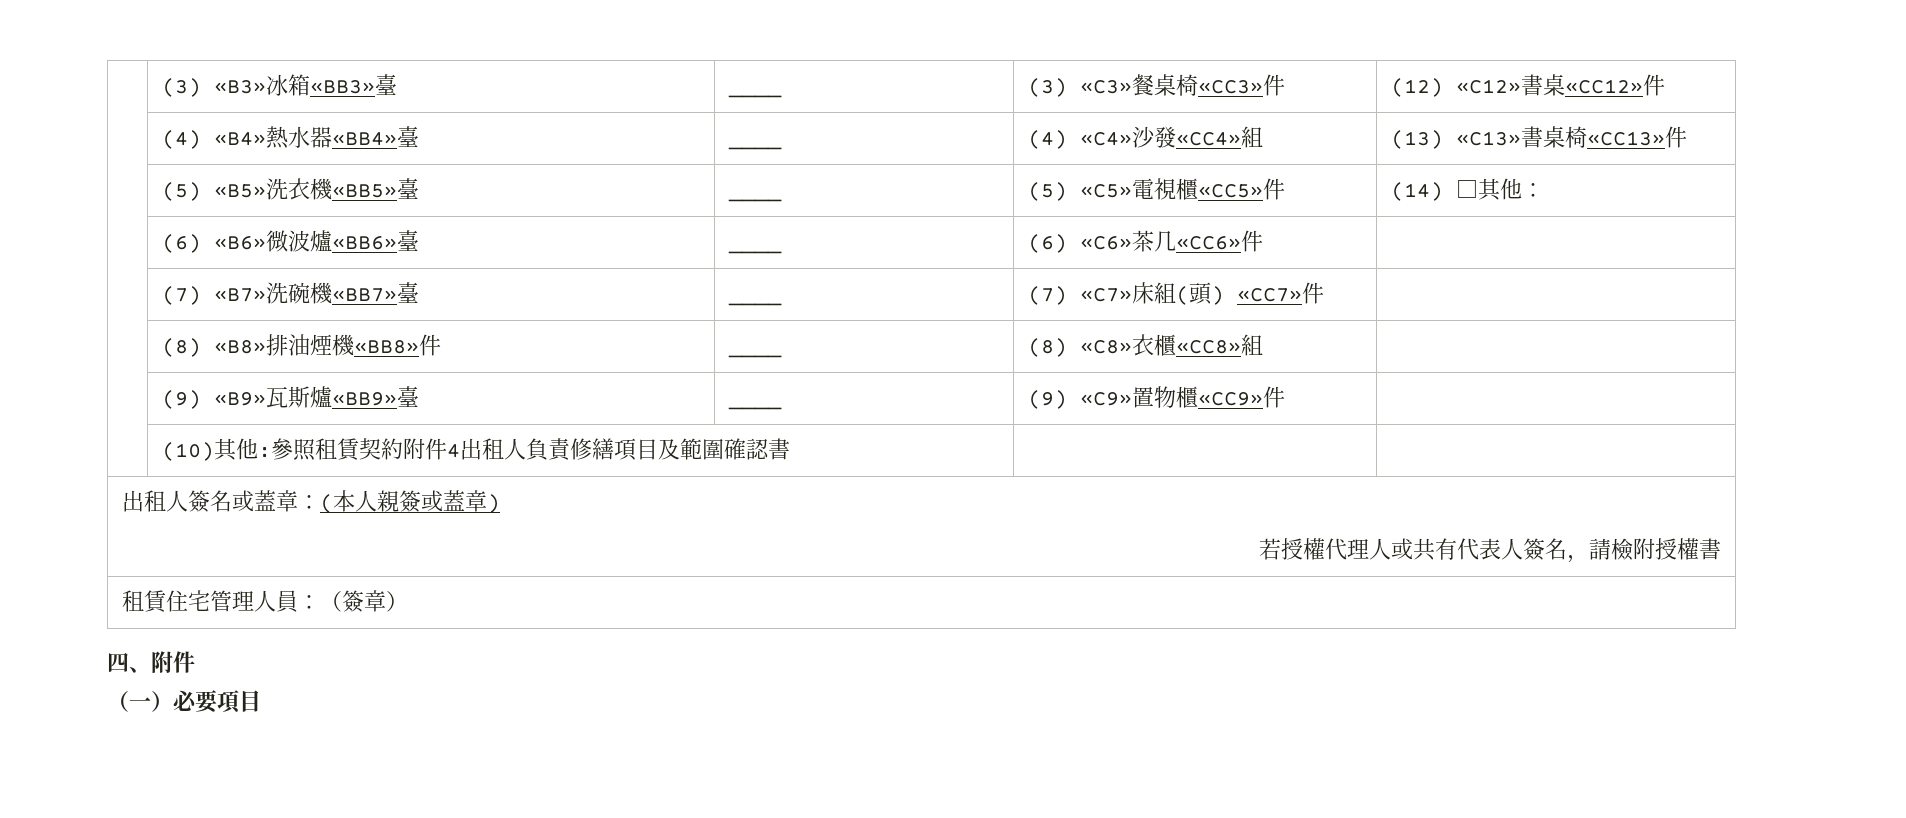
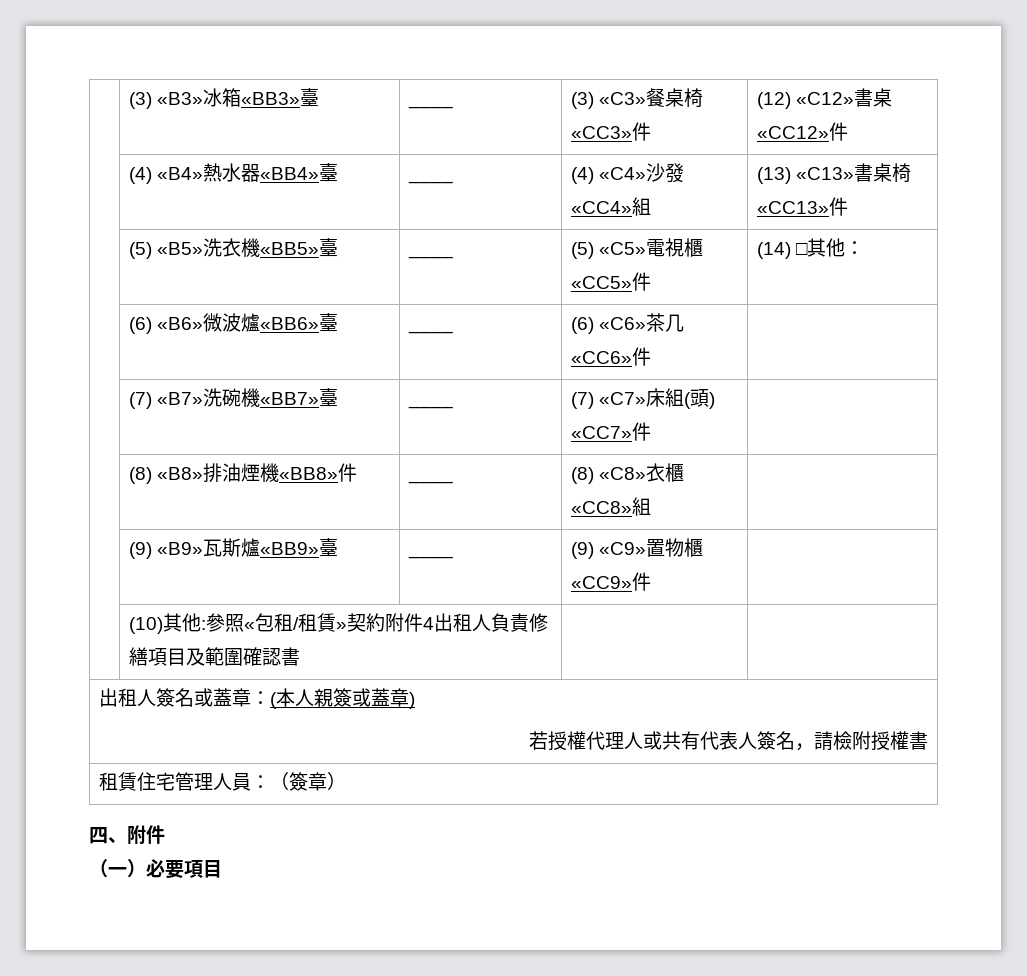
[314,438,360,461] 租賃 -> [244,613,348,632] «包租/租賃»

